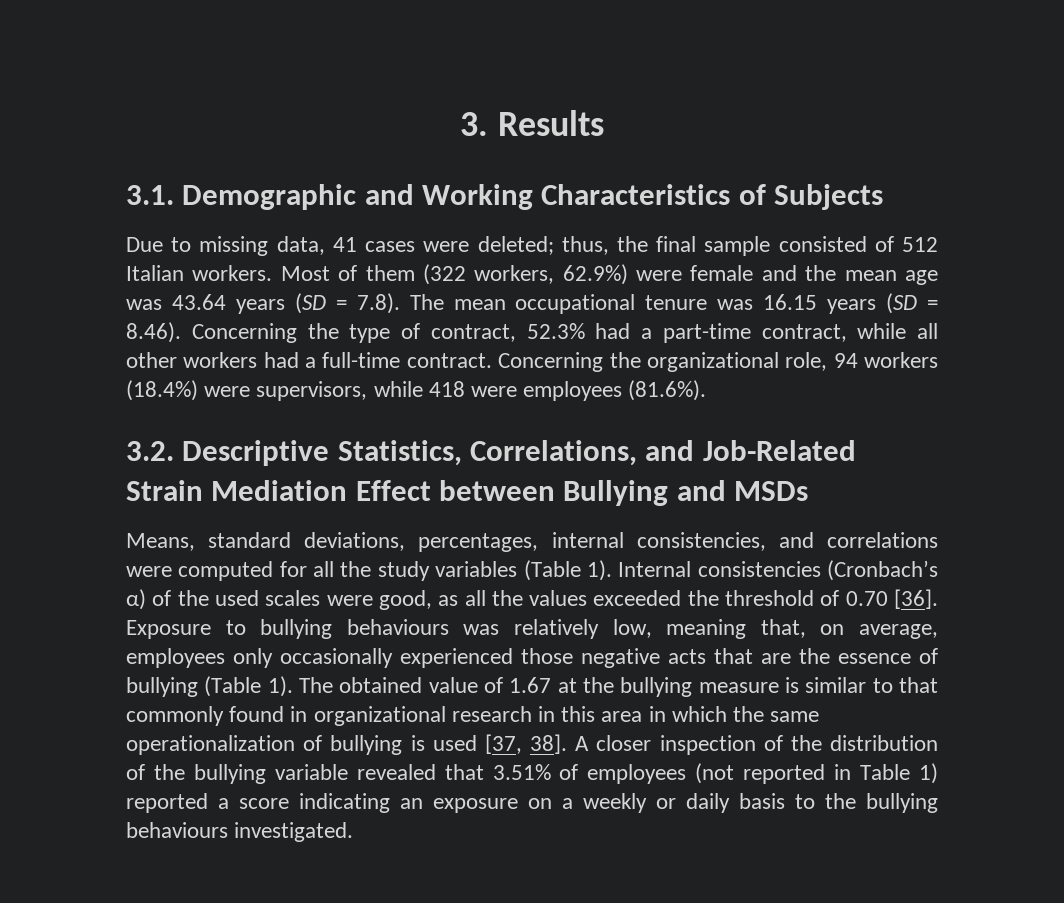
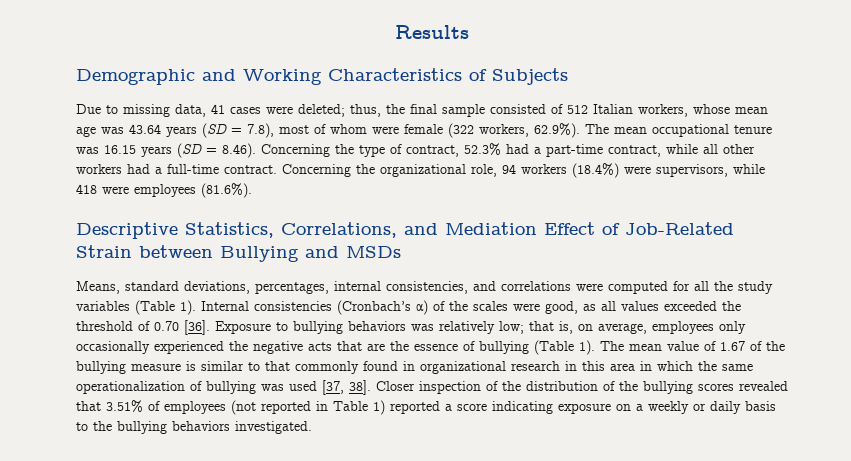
[460,112,489,136] 3. -> (395, 32) none
[126,185,174,205] 3.1. -> (469, 32) none
[192,264,837,285] workers. Most of them (322 workers, 62.9%) were female and the -> [638,104,730,117] workers, whose
[356,293,400,314] 7.8). -> [247,123,580,138] 7.8), most of whom were female (322 workers, 62.9%).
[126,441,174,461] 3.2. -> (252, 190) none
[702,440,856,461] [126,480,431,501] Job-Related Strain Mediation Effect -> [445,222,734,235] [76,245,132,258] Mediation Effect of Job-Related Strain
[214,590,259,606] used -> (468, 306) none
[491,590,523,606] the -> (616, 306) none
[346,619,449,635] behaviours -> [348,321,406,331] behaviors
[612,619,806,639] low, meaning that, -> [499,321,573,334] low; that is,
[521,648,573,664] those -> [229,341,248,351] the
[339,677,423,693] obtained -> [629,344,662,351] mean
[557,678,577,693] at -> [750,341,762,351] of
[410,735,425,751] is -> [261,384,284,391] was
[575,735,652,751] A closer -> [376,381,415,391] Closer
[274,764,348,780] variable -> [698,383,734,391] scores
[400,798,423,809] an -> (553, 407) none
[126,822,228,838] behaviours -> [172,421,230,431] behaviors

